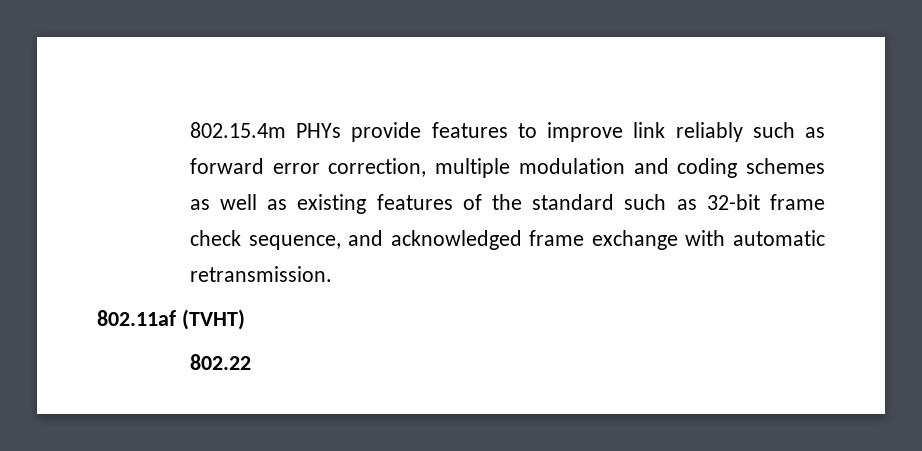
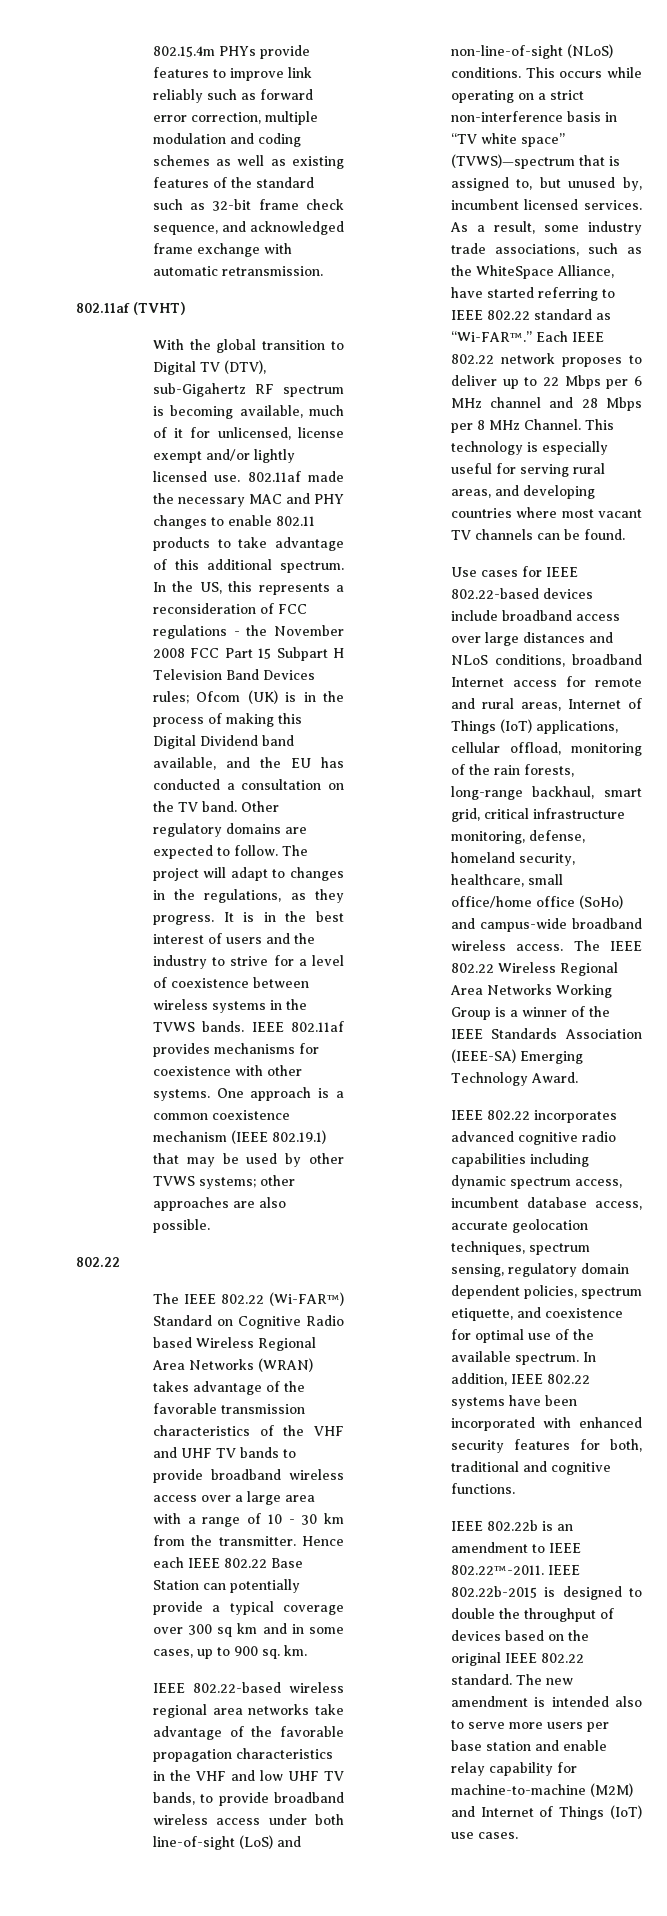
[189,354,251,370] 802.22 -> [152,339,344,353] [152,360,266,375] [152,383,344,397] [152,405,344,419] [152,427,344,440] [152,449,295,463] [152,471,344,482] [152,493,344,507] [152,515,315,529] [152,537,344,551] [152,559,344,573] [152,581,344,595] [152,603,307,614] [152,625,344,639] [152,647,344,661] [152,669,315,680] [152,690,344,704] [152,713,302,727] [152,735,294,749] [152,757,344,770] [152,779,344,790] [152,801,279,812] [152,823,307,837] [152,845,308,859] [152,867,344,881] [152,889,344,903] [152,911,344,925] [152,933,315,944] [152,955,345,969] [152,977,309,988] [152,999,307,1013] [152,1021,344,1032] [152,1043,319,1057] [152,1065,302,1076] [152,1087,344,1101] [152,1110,290,1120] [152,1130,326,1144] [152,1153,344,1167] [152,1175,295,1189] [152,1197,286,1211] [152,1219,210,1233] [76,1257,120,1267] [152,1292,344,1306] [152,1315,344,1329] [152,1337,316,1351] [151,1358,313,1372] [152,1381,305,1395] [152,1403,305,1414] [152,1425,344,1436] [152,1447,296,1458] [152,1469,344,1483] [152,1491,315,1505] [152,1513,344,1527] [152,1535,344,1546] [152,1557,303,1568] [152,1579,300,1593] [152,1601,344,1615] [152,1623,344,1637] [152,1645,307,1659] [152,1682,344,1693] [152,1704,344,1718] [152,1726,344,1740] [152,1748,333,1762] [152,1770,344,1781] [152,1792,344,1806] [152,1814,344,1825] [152,1835,301,1850] [450,44,613,59] [450,67,642,78] [450,90,584,103] [450,111,617,122] [450,133,565,147] [450,154,620,169] [450,177,642,191] [450,199,642,210] [449,221,642,235] [450,243,642,256] [450,265,614,279] [450,287,615,301] [450,309,611,320] [450,331,604,342] [450,353,642,367] [450,375,642,389] [450,397,642,411] [450,419,614,433] [450,441,608,455] [450,463,605,477] [450,485,595,499] [450,507,642,518] [450,529,625,540] [450,566,578,577] [450,588,593,599] [450,610,620,621] [450,632,613,646] [450,654,642,667] [450,676,642,687] [450,698,642,711] [450,719,618,734] [450,742,642,756] [450,764,574,777] [450,786,642,800] [450,808,625,822] [450,830,585,844] [450,852,575,866] [450,874,563,887] [450,895,623,909] [450,918,642,932] [450,940,642,951] [450,962,618,976] [449,984,612,998] [450,1006,610,1020] [450,1028,642,1039] [450,1049,583,1064] [450,1072,578,1086] [450,1110,617,1123] [450,1131,616,1145] [450,1153,589,1167] [450,1175,622,1189] [450,1197,642,1210] [450,1219,588,1233] [450,1241,590,1255] [450,1263,629,1277] [450,1285,642,1299] [450,1307,623,1321] [450,1329,594,1343] [450,1351,596,1365] [450,1373,590,1386] [450,1395,577,1409] [450,1417,642,1431] [450,1439,642,1453] [450,1461,611,1475] [450,1483,515,1494] [450,1520,573,1531] [450,1542,581,1553] [450,1565,580,1575] [450,1586,642,1600] [450,1608,614,1622] [450,1630,589,1641] [450,1652,584,1666] [450,1674,573,1685] [450,1696,642,1707] [450,1720,609,1732] [450,1740,607,1751] [450,1762,577,1776] [450,1783,633,1797] [450,1805,642,1820] [450,1832,518,1839] With the global transition to Digital TV (DTV), sub-Gigahertz RF spectrum is becoming available, much of it for unlicensed, license exempt and/or lightly licensed use. 802.11af made the necessary MAC and PHY changes to enable 802.11 products to take advantage of this additional spectrum. In the US, this represents a reconsideration of FCC regulations - the November 2008 FCC Part 15 Subpart H Television Band Devices rules; Ofcom (UK) is in the process of making this Digital Dividend band available, and the EU has conducted a consultation on the TV band. Other regulatory domains are expected to follow. The project will adapt to changes in the regulations, as they progress. It is in the best interest of users and the industry to strive for a level of coexistence between wireless systems in the TVWS bands. IEEE 802.11af provides mechanisms for coexistence with other systems. One approach is a common coexistence mechanism (IEEE 802.19.1) that may be used by other TVWS systems; other approaches are also possible. // 802.22 // The IEEE 802.22 (Wi-FAR™) Standard on Cognitive Radio based Wireless Regional Area Networks (WRAN) takes advantage of the favorable transmission characteristics of the VHF and UHF TV bands to provide broadband wireless access over a large area with a range of 10 - 30 km from the transmitter. Hence each IEEE 802.22 Base Station can potentially provide a typical coverage over 300 sq km and in some cases, up to 900 sq. km. // IEEE 802.22-based wireless regional area networks take advantage of the favorable propagation characteristics in the VHF and low UHF TV bands, to provide broadband wireless access under both line-of-sight (LoS) and non-line-of-sight (NLoS) conditions. This occurs while operating on a strict non-interference basis in “TV white space” (TVWS)—spectrum that is assigned to, but unused by, incumbent licensed services. As a result, some industry trade associations, such as the WhiteSpace Alliance, have started referring to IEEE 802.22 standard as “Wi-FAR™.” Each IEEE 802.22 network proposes to deliver up to 22 Mbps per 6 MHz channel and 28 Mbps per 8 MHz Channel. This technology is especially useful for serving rural areas, and developing countries where most vacant TV channels can be found. // Use cases for IEEE 802.22-based devices include broadband access over large distances and NLoS conditions, broadband Internet access for remote and rural areas, Internet of Things (IoT) applications, cellular offload, monitoring of the rain forests, long-range backhaul, smart grid, critical infrastructure monitoring, defense, homeland security, healthcare, small office/home office (SoHo) and campus-wide broadband wireless access. The IEEE 802.22 Wireless Regional Area Networks Working Group is a winner of the IEEE Standards Association (IEEE-SA) Emerging Technology Award. // IEEE 802.22 incorporates advanced cognitive radio capabilities including dynamic spectrum access, incumbent database access, accurate geolocation techniques, spectrum sensing, regulatory domain dependent policies, spectrum etiquette, and coexistence for optimal use of the available spectrum. In addition, IEEE 802.22 systems have been incorporated with enhanced security features for both, traditional and cognitive functions. // IEEE 802.22b is an amendment to IEEE 802.22™-2011. IEEE 802.22b-2015 is designed to double the throughput of devices based on the original IEEE 802.22 standard. The new amendment is intended also to serve more users per base station and enable relay capability for machine-to-machine (M2M) and Internet of Things (IoT) use cases.

